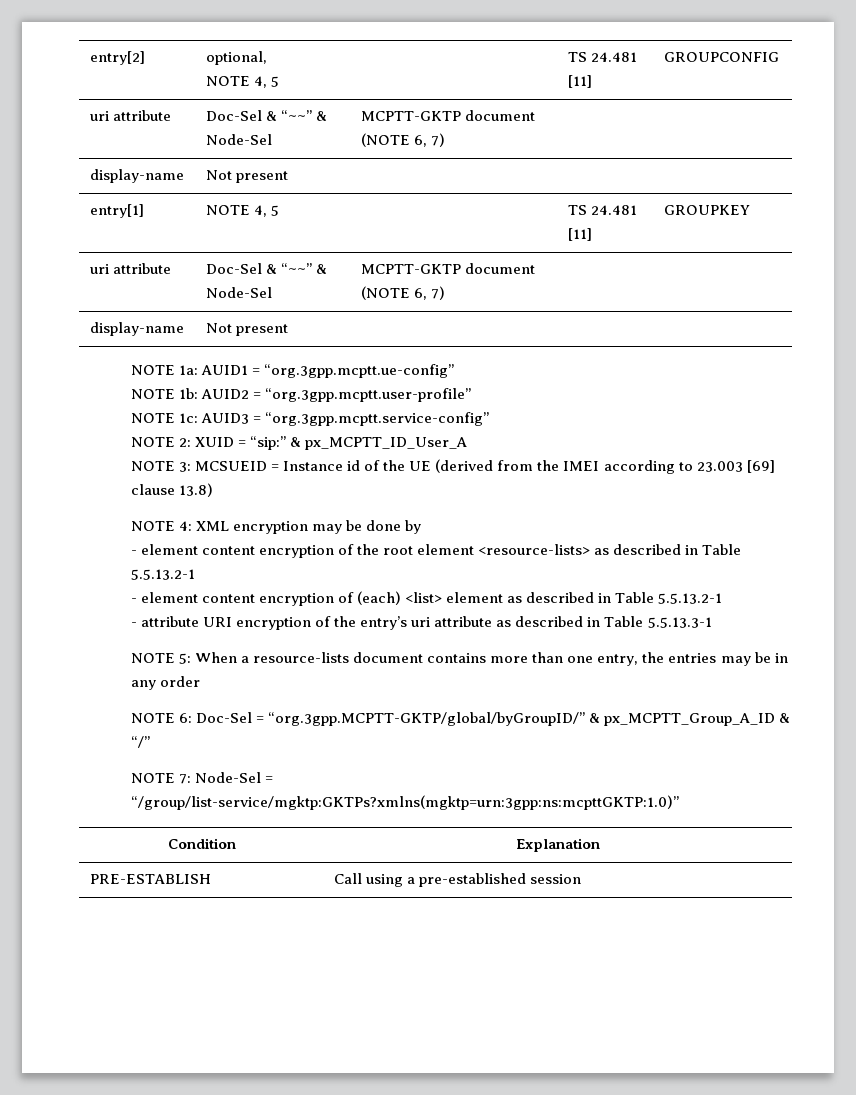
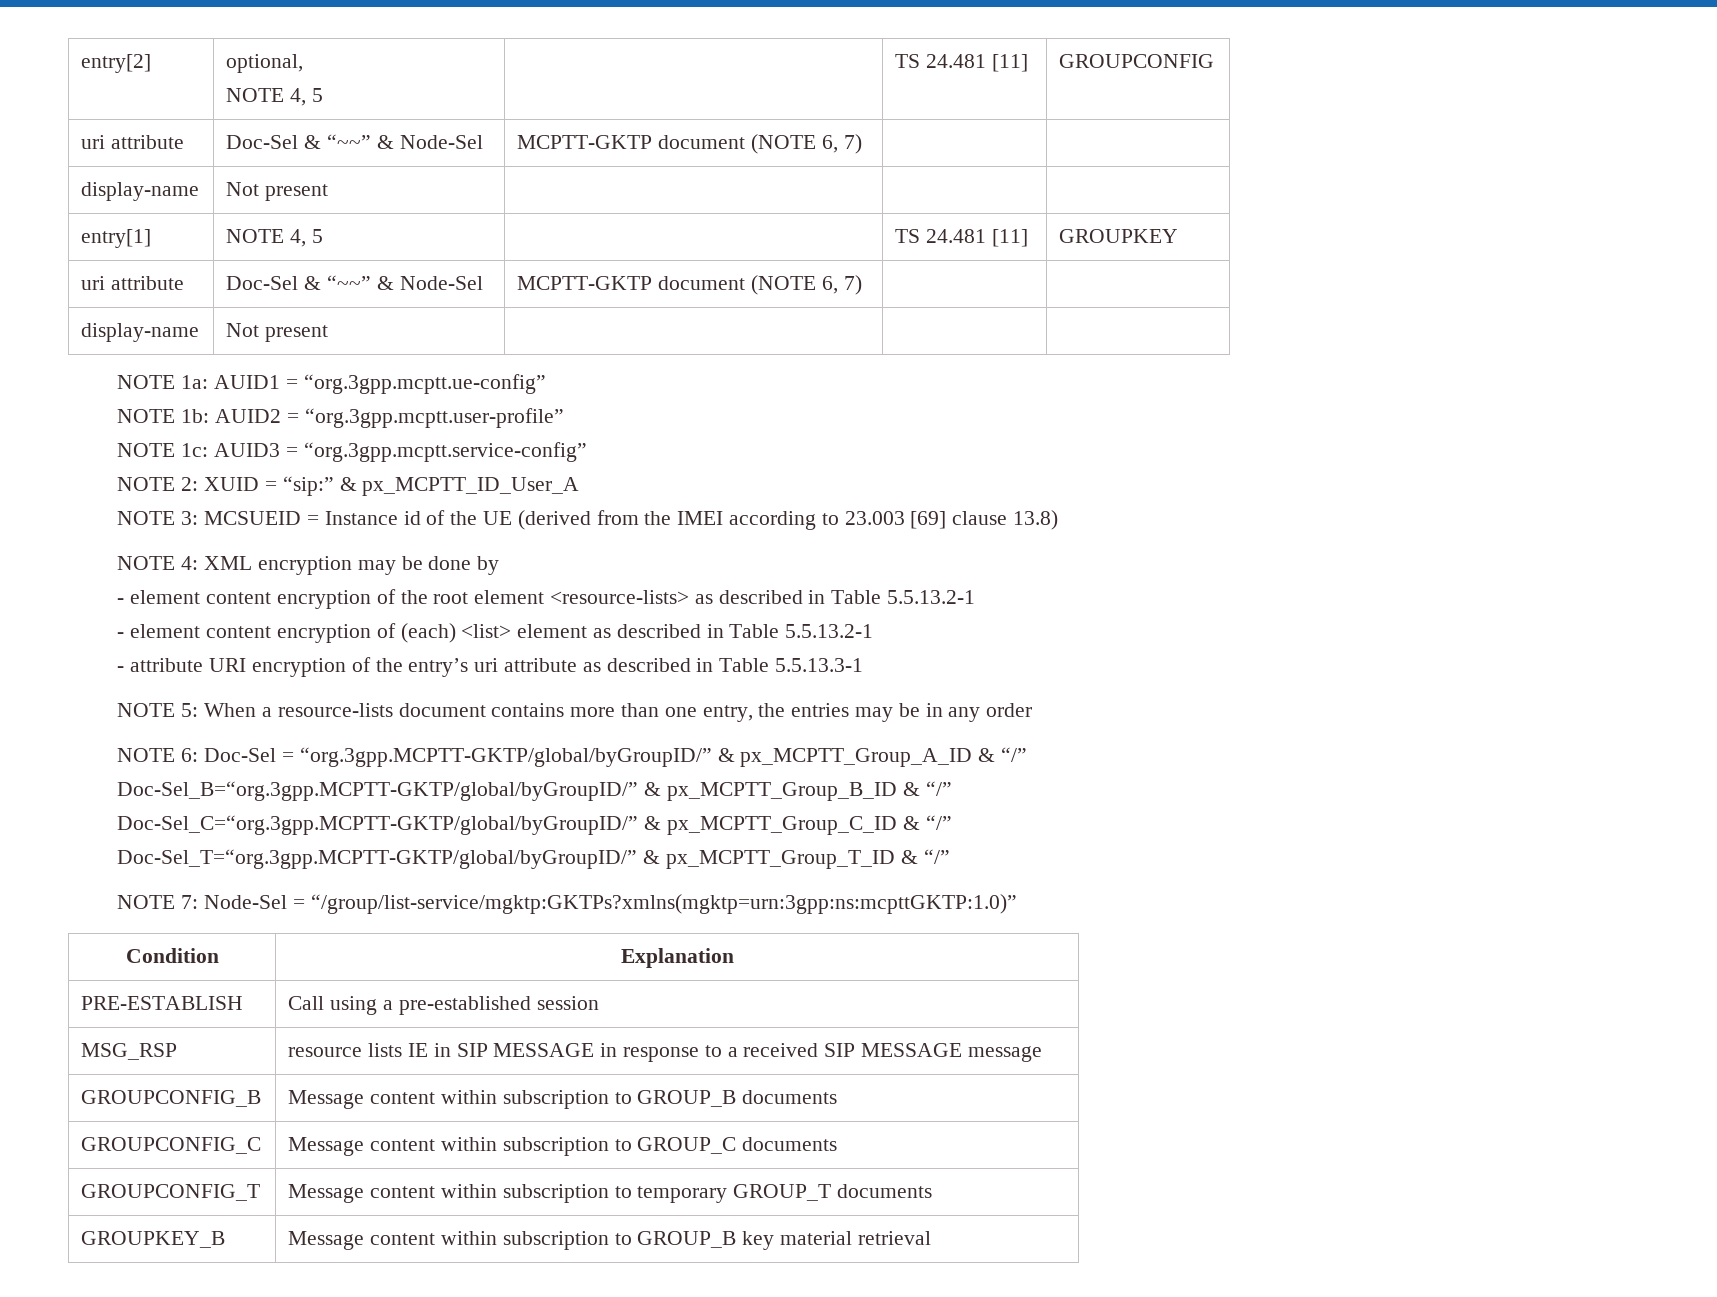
(150, 742) none -> [117,781,952,801] [117,815,952,835] [117,849,950,869] // Doc-Sel_B=“org.3gpp.MCPTT-GKTP/global/byGroupID/” & px_MCPTT_Group_B_ID & “/” // Doc-Sel_C=“org.3gpp.MCPTT-GKTP/global/byGroupID/” & px_MCPTT_Group_C_ID & “/” // Doc-Sel_T=“org.3gpp.MCPTT-GKTP/global/byGroupID/” & px_MCPTT_Group_T_ID & “/”
(582, 879) none -> [81,1043,178,1060] [288,1043,1042,1062] [81,1090,262,1107] [288,1090,838,1109] [81,1137,262,1154] [288,1137,838,1156] [81,1184,261,1201] [288,1184,932,1203] [81,1231,226,1248] [288,1231,931,1250] // MSG_RSP | resource lists IE in SIP MESSAGE in response to a received SIP MESSAGE message // GROUPCONFIG_B | Message content within subscription to GROUP_B documents // GROUPCONFIG_C | Message content within subscription to GROUP_C documents // GROUPCONFIG_T | Message content within subscription to temporary GROUP_T documents // GROUPKEY_B | Message content within subscription to GROUP_B key material retrieval

